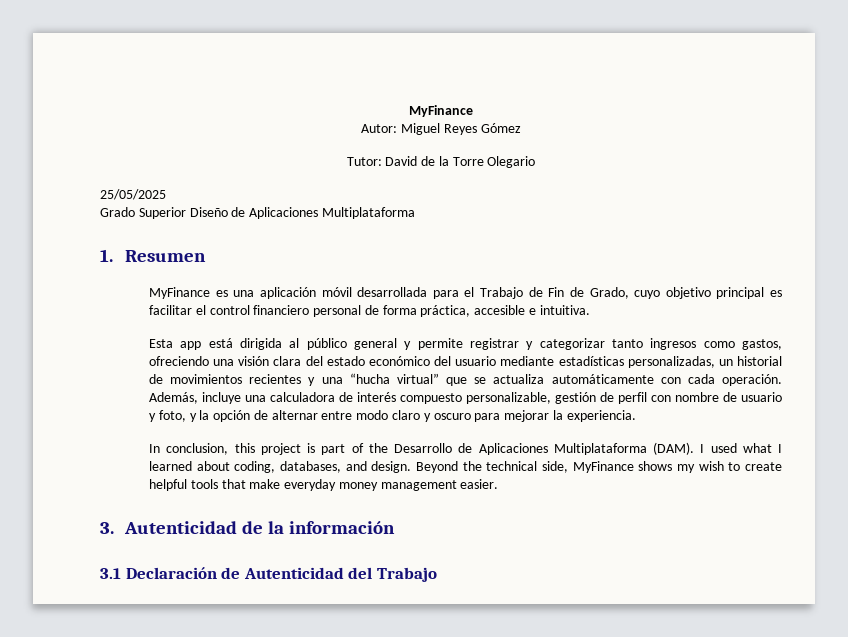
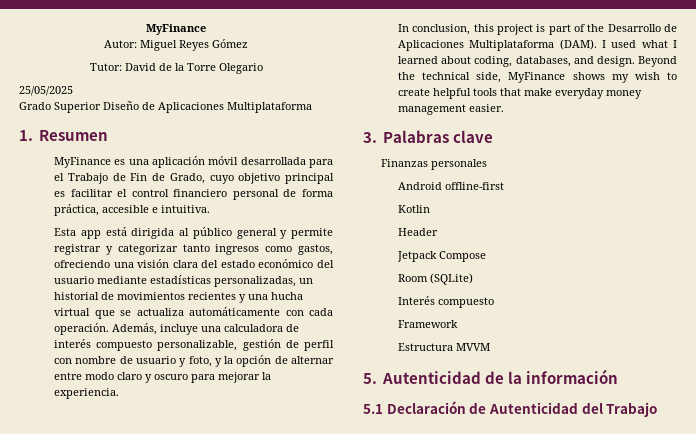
[349,373,439,384] “hucha virtual” -> [271,292,304,300] [54,308,91,316] hucha virtual
(114, 528) none -> [382,130,493,143] [380,159,487,170] [398,182,505,190] [398,205,431,213] [398,228,439,236] [397,251,487,262] [398,273,474,285] [398,296,495,308] [398,320,459,328] [398,343,491,351] [363,373,377,384] Palabras clave // Finanzas personales // Android offline-first // Kotlin // Header // Jetpack Compose // Room (SQLite) // Interés compuesto // Framework // Estructura MVVM // 5.
[100,568,121,579] 3.1 -> [363,404,383,414] 5.1

